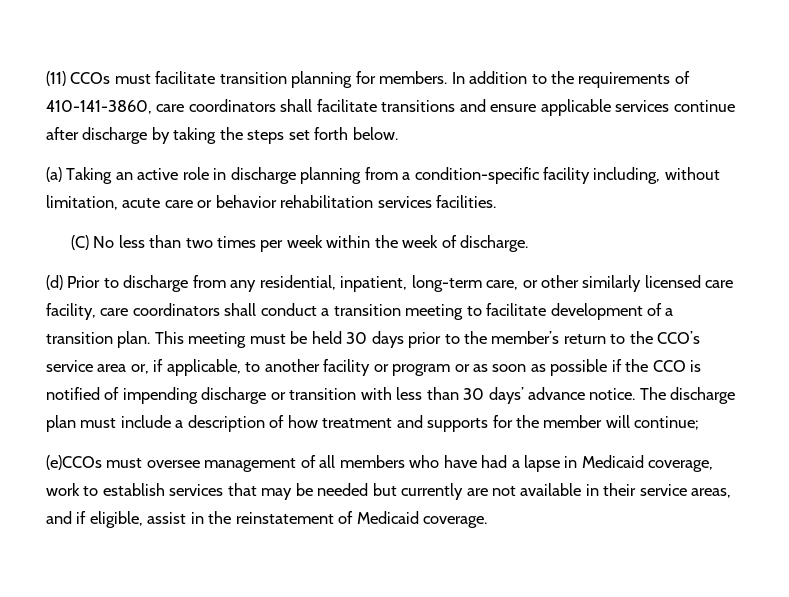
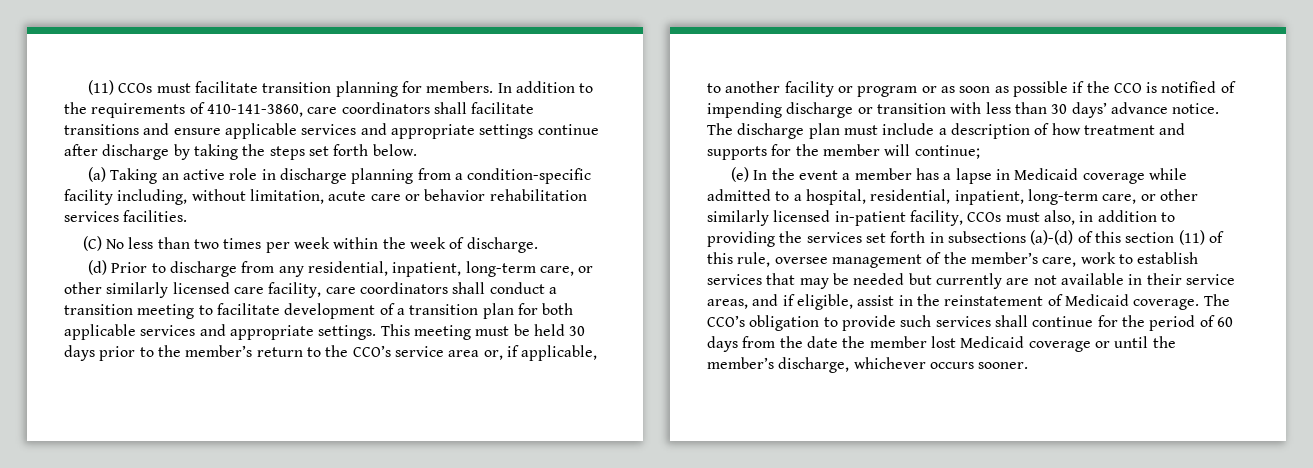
(670, 106) none -> [360,123,534,139] and appropriate settings
[117,331,151,348] plan. -> [482,303,574,319] [64,324,377,340] plan for both applicable services and appropriate settings.
[46,455,714,472] (e)CCOs must oversee management of all members who have had a lapse in Medicaid coverage, -> [731,167,1187,184] [707,189,1198,205] [707,210,1175,226] [707,230,1224,247] [707,252,1077,268] (e) In the event a member has a lapse in Medicaid coverage while admitted to a hospital, residential, inpatient, long-term care, or other similarly licensed in-patient facility, CCOs must also, in addition to providing the services set forth in subsections (a)-(d) of this section (11) of this rule, oversee management of the member’s care,
(488, 522) none -> [1203,294,1230,306] [707,315,1233,331] [707,336,1176,352] [707,357,1029,373] The CCO’s obligation to provide such services shall continue for the period of 60 days from the date the member lost Medicaid coverage or until the member’s discharge, whichever occurs sooner.

